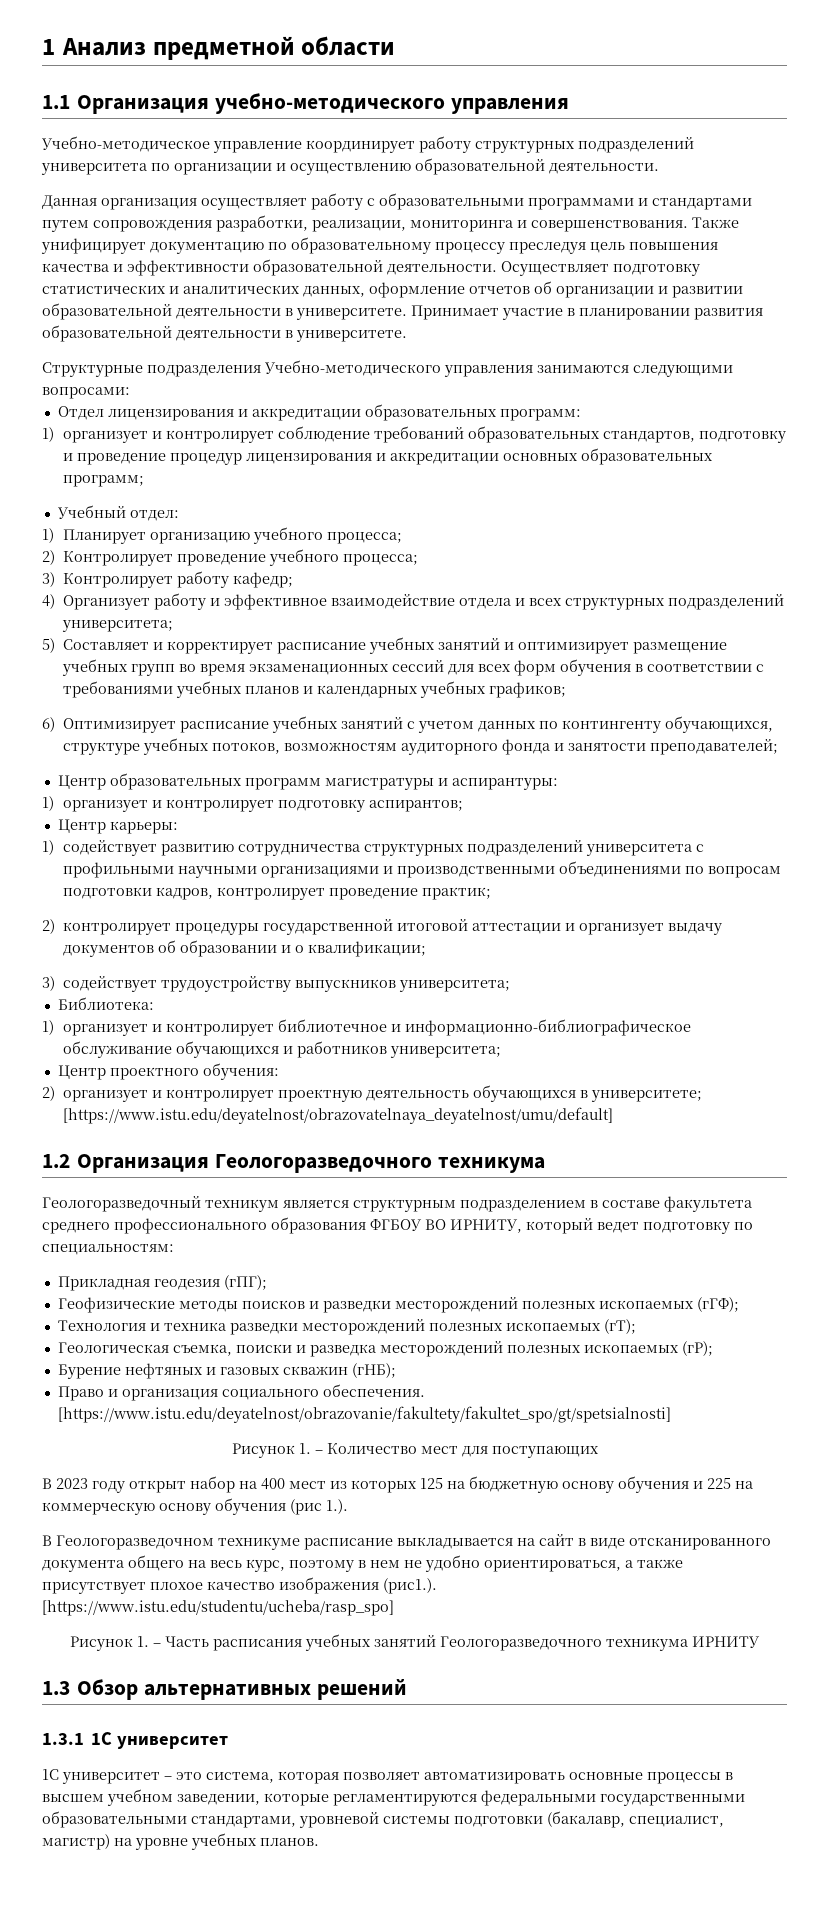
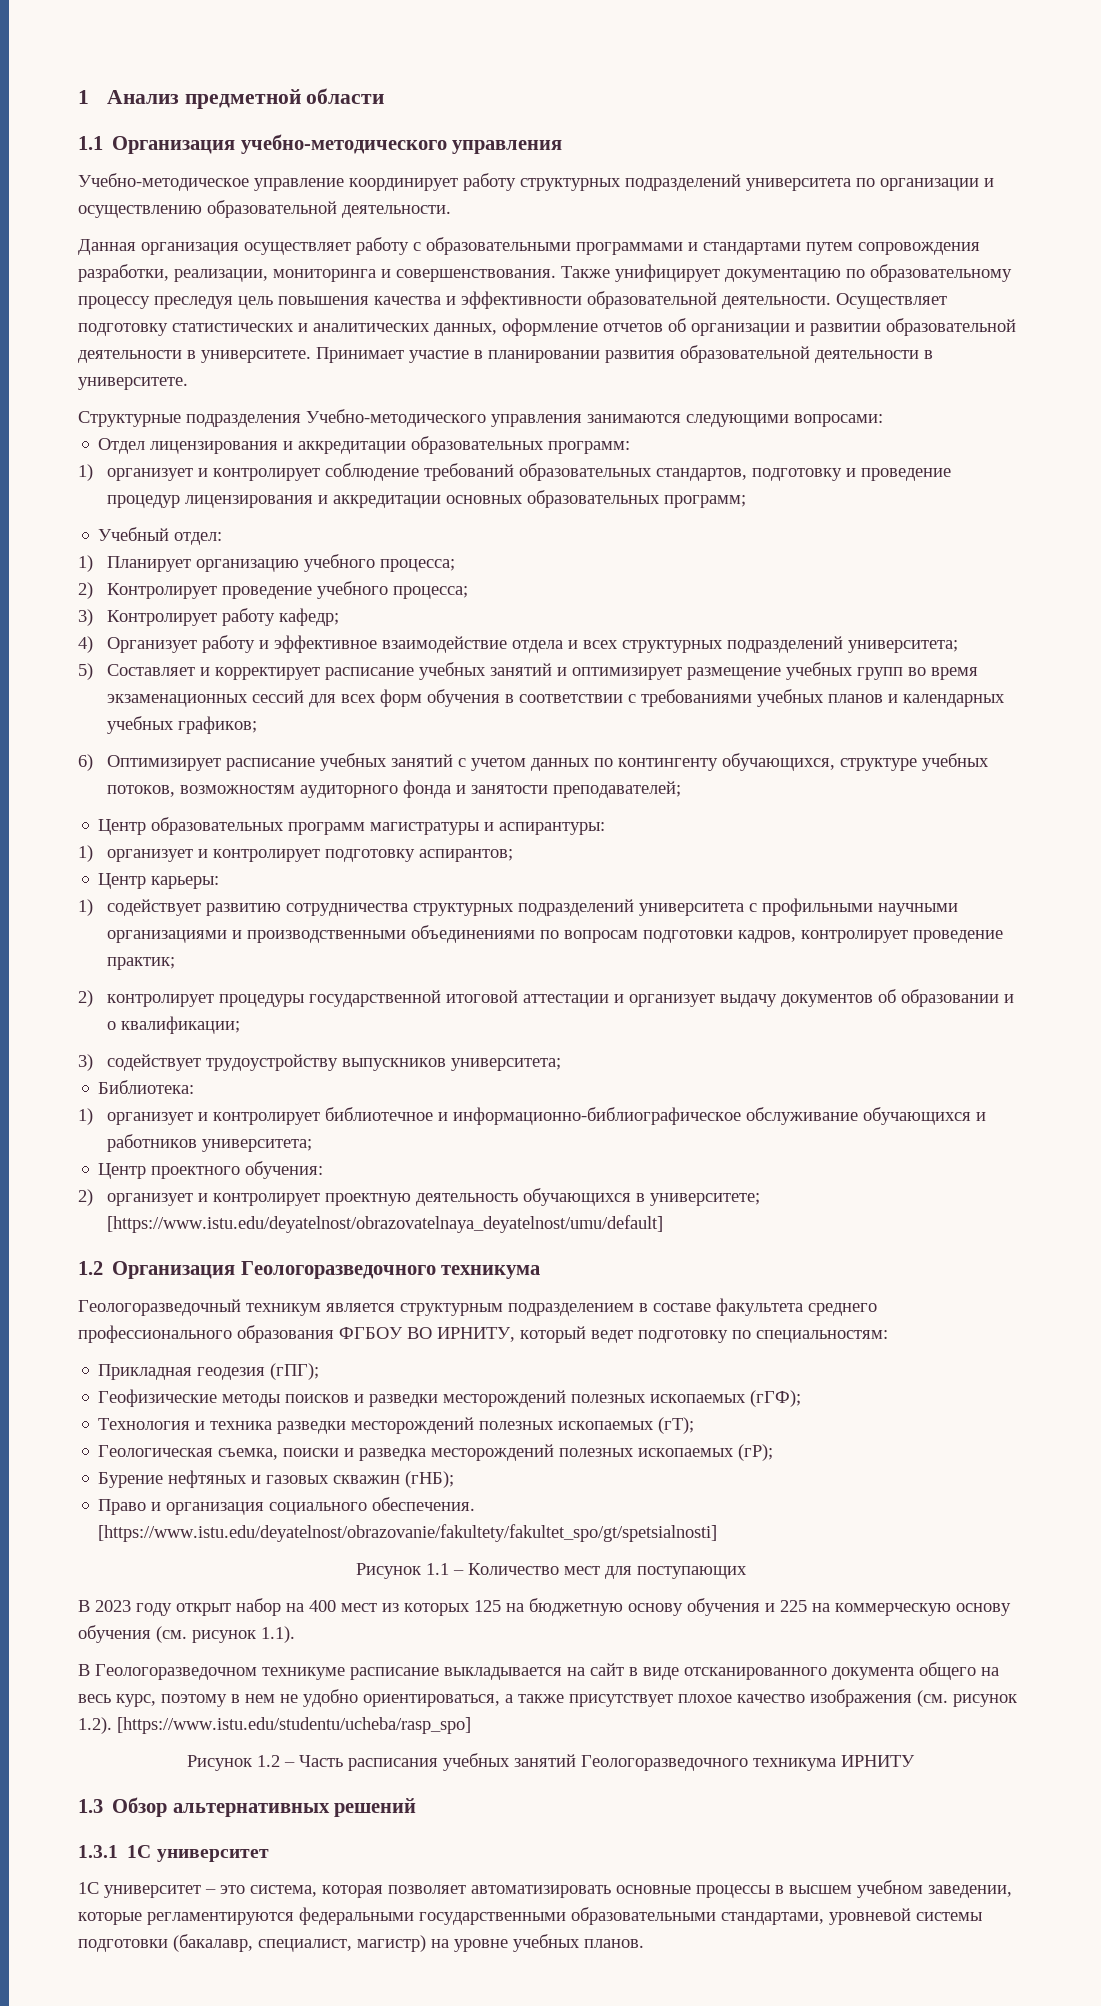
[298,1443,311,1454] 1. -> [425,1563,449,1575] 1.1
[290,1499,348,1515] (рис 1.). -> [156,1626,295,1643] (см. рисунок 1.1).
[383,1578,437,1594] (рис1.). -> [917,1690,1017,1707] [78,1717,112,1734] (см. рисунок 1.2).
[137,1636,149,1647] 1. -> [257,1755,280,1767] 1.2

